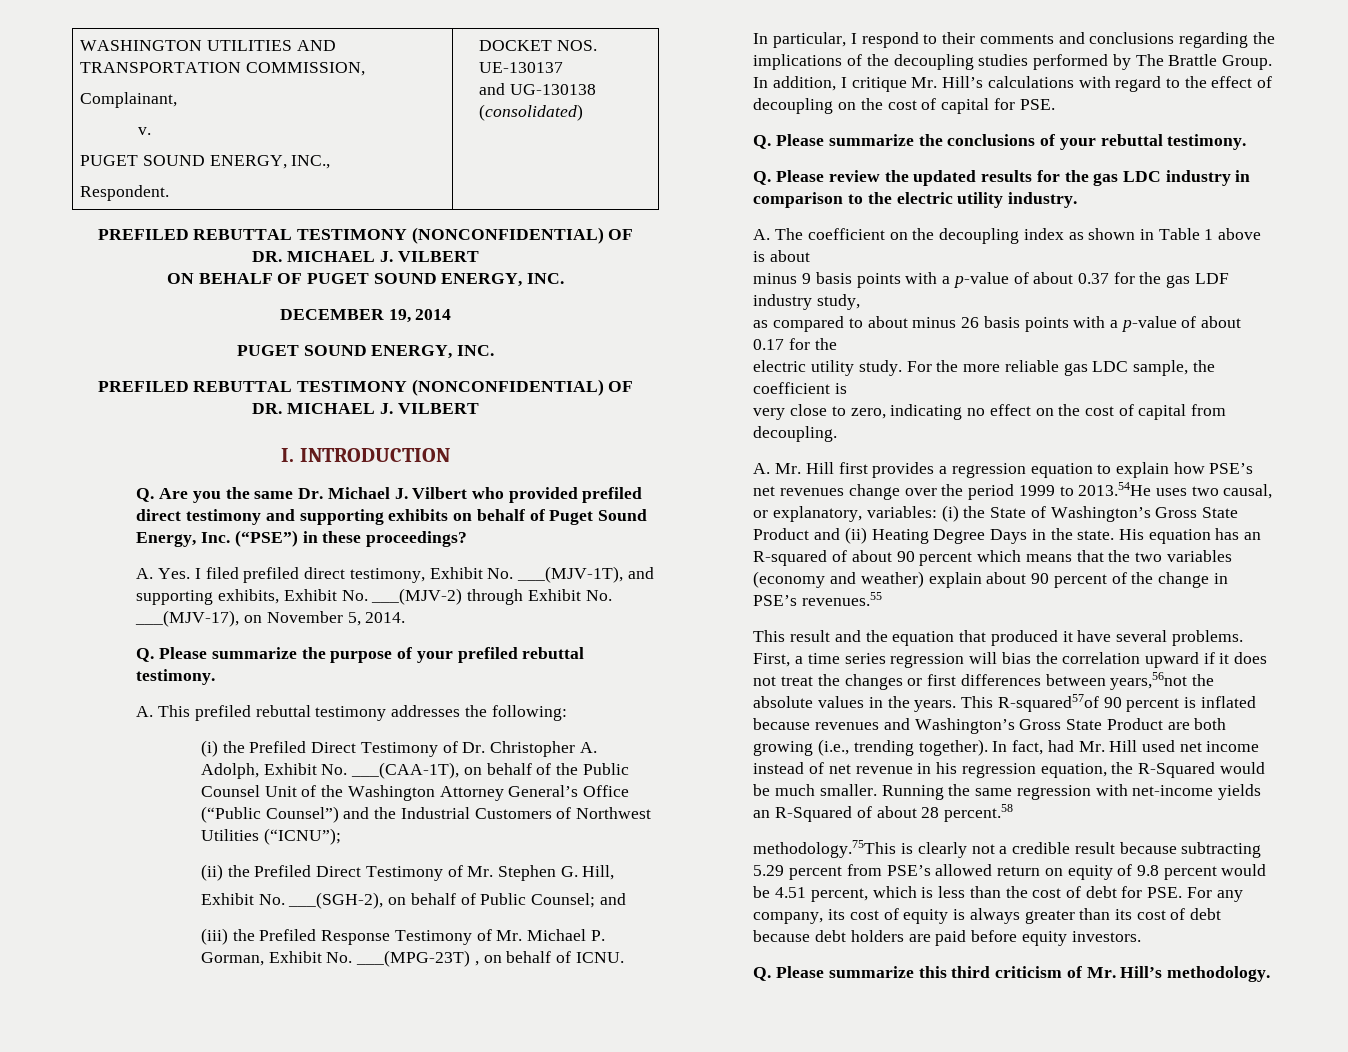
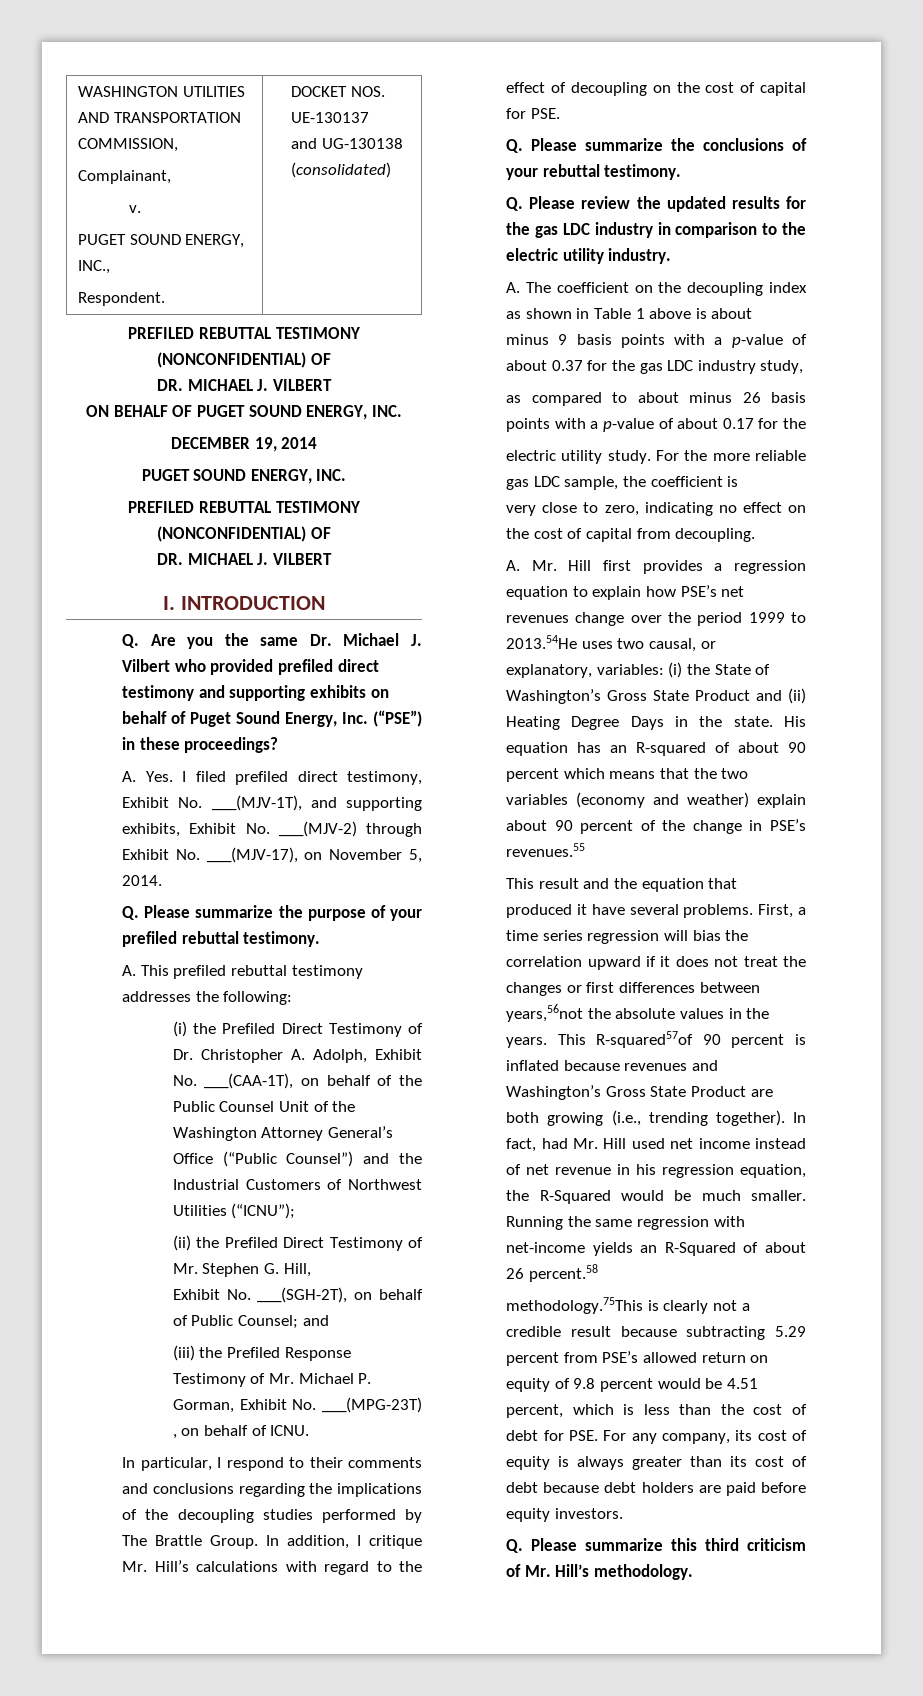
[288,892,384,909] ___(SGH-2), -> [257,1287,348,1303] ___(SGH-2T),
[1194,273,1229,284] LDF -> [667,360,694,371] LDC
[921,807,940,818] 28 -> [506,1268,525,1279] 26

